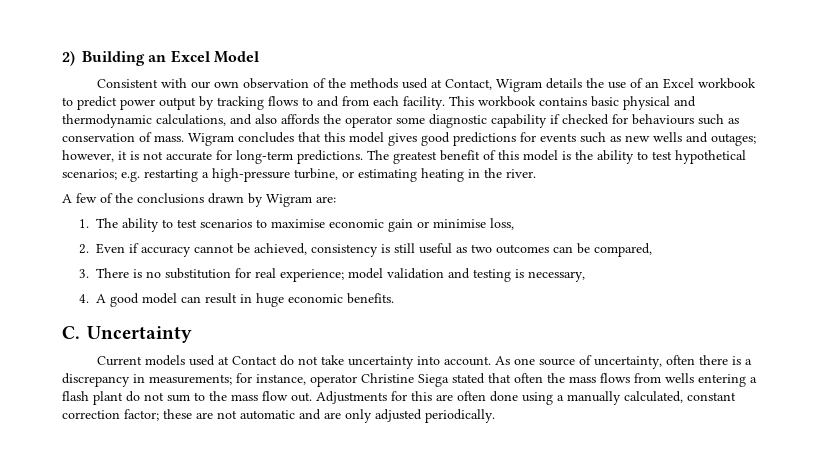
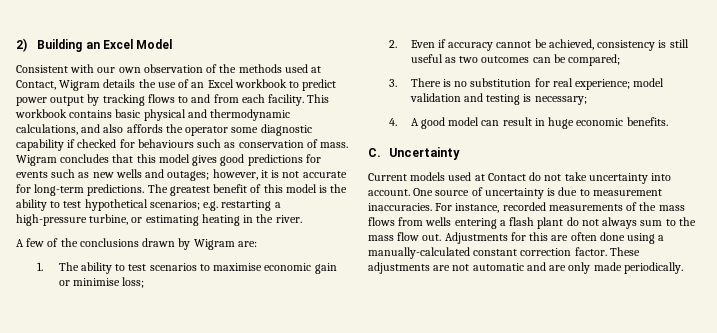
[489,218,514,230] loss, -> [122,277,145,288] loss;
[593,243,652,257] compared, -> [568,54,621,66] compared;
[527,271,585,282] necessary, -> [534,96,587,105] necessary;
[495,355,753,369] [62,373,543,387] As one source of uncertainty, often there is a discrepancy in measurements; for instance, operator Christine Siega stated that often -> [413,187,662,199] [368,202,638,213] One source of uncertainty is due to measurement inaccuracies. For instance, recorded measurements of
(164, 396) none -> [602,217,638,229] always
[567,391,736,405] [62,409,192,421] manually calculated, constant correction factor; these -> [368,247,640,259] [368,262,430,274] manually-calculated constant correction factor. These adjustments
[375,409,422,422] adjusted -> [593,262,622,271] made

